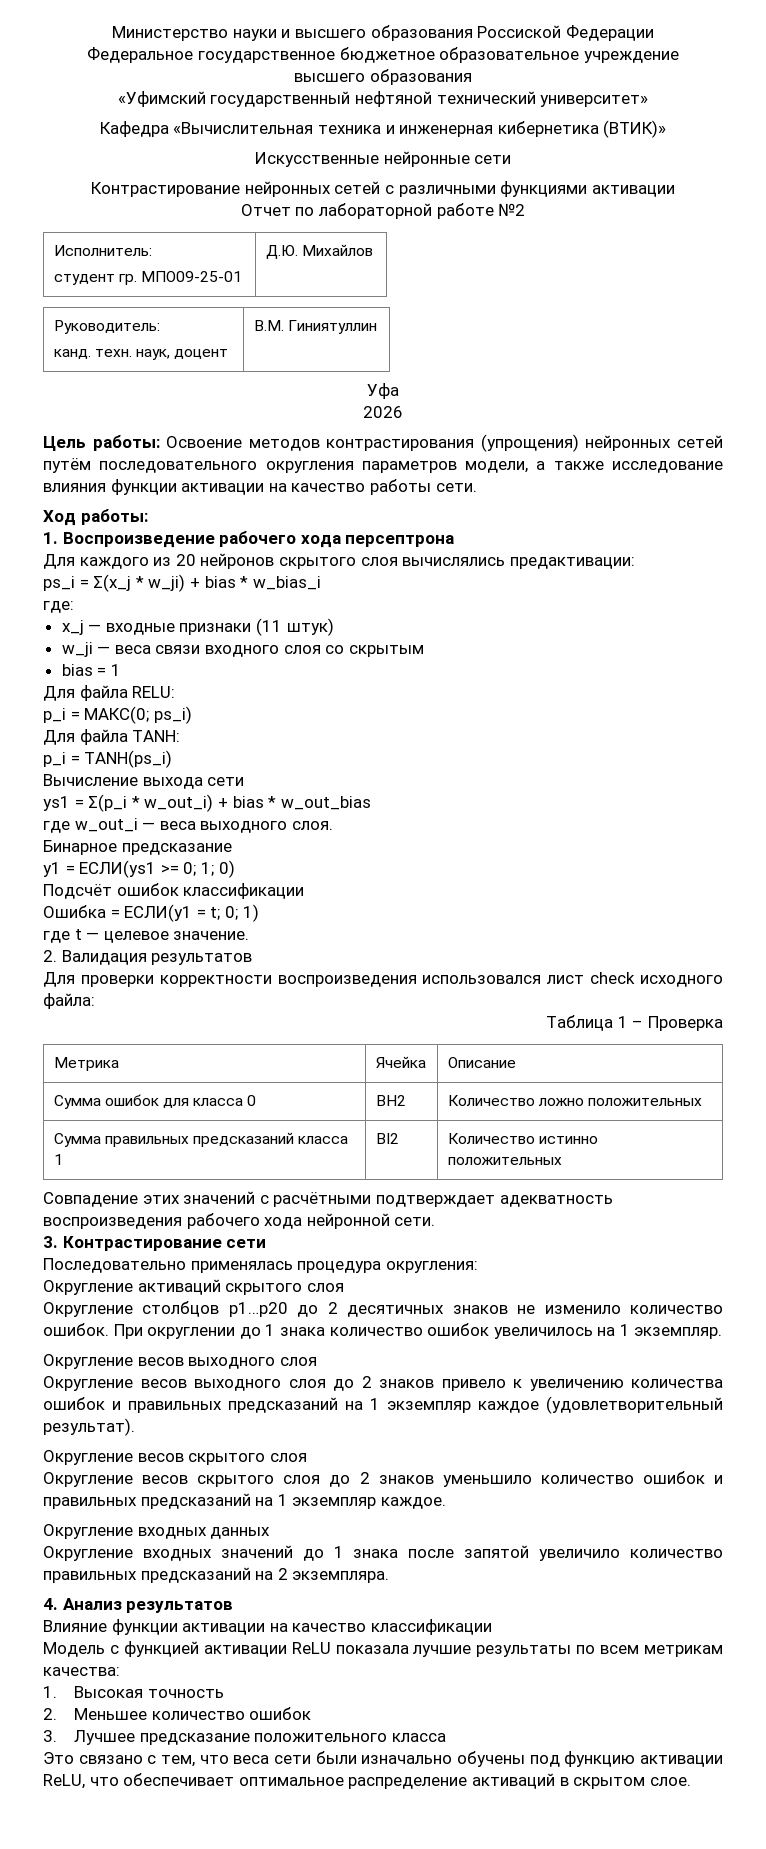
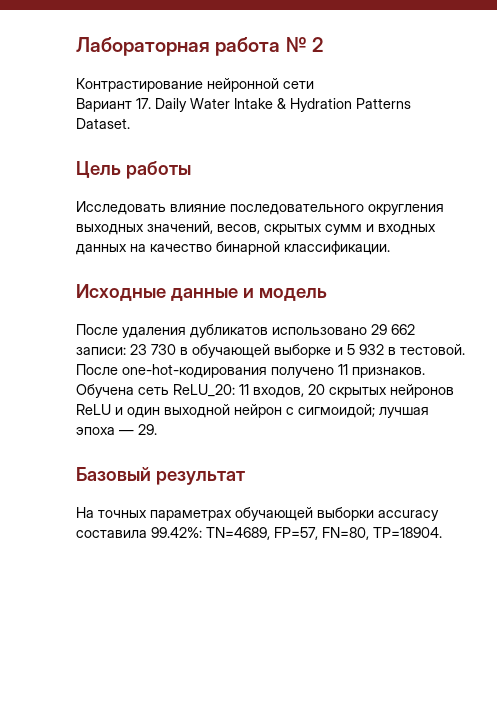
[112,25,654,41] [87,47,679,63] [294,69,472,85] [117,91,649,107] [99,120,667,138] [254,151,512,167] [91,181,675,197] [240,203,526,219] [53,245,152,256] [53,271,242,285] [265,244,373,259] [53,320,160,334] [53,349,229,360] [253,320,377,334] [367,383,399,399] [363,406,403,418] [43,434,723,452] [43,458,723,473] [43,479,477,495] [43,509,148,526] [43,531,455,548] [43,553,635,569] [43,574,321,592] [43,601,74,613] [61,618,334,636] [61,642,424,657] [61,664,121,676] [43,685,176,701] [43,706,192,724] [43,729,181,745] [43,750,173,768] [43,774,245,789] [43,794,371,812] [43,818,333,833] [43,840,232,855] [43,860,235,878] [43,883,305,899] [43,904,259,922] [43,929,250,943] [43,950,253,965] [43,972,723,987] [43,993,95,1009] [546,1015,724,1031] [53,1057,119,1071] [375,1056,426,1068] [447,1057,516,1068] [53,1094,257,1109] [375,1095,406,1106] [447,1095,702,1106] [53,1132,349,1147] [53,1154,63,1165] [375,1133,399,1144] [447,1133,598,1144] [447,1157,562,1165] [43,1191,613,1207] [43,1213,436,1229] [43,1236,267,1251] [43,1258,478,1273] [43,1279,344,1295] [43,1301,724,1317] [43,1323,723,1339] [43,1354,317,1369] [43,1376,723,1391] [43,1396,723,1414] [43,1418,135,1436] [43,1450,307,1465] [43,1471,724,1487] [43,1493,446,1509] [43,1524,271,1539] [43,1545,723,1561] [43,1567,390,1583] [43,1598,234,1613] [43,1619,492,1635] [43,1641,723,1657] [43,1667,120,1676] [43,1686,224,1698] [43,1707,312,1720] [43,1730,447,1745] [43,1751,723,1767] [43,1773,691,1789] Министерство науки и высшего образования Россиской Федерации // Федеральное государственное бюджетное образовательное учреждение // высшего образования // «Уфимский государственный нефтяной технический университет» // Кафедра «Вычислительная техника и инженерная кибернетика (ВТИК)» // Искусственные нейронные сети // Контрастирование нейронных сетей с различными функциями активации // Отчет по лабораторной работе №2 // Исполнитель: // студент гр. МПО09-25-01 | Д.Ю. Михайлов // Руководитель: // канд. техн. наук, доцент | В.М. Гиниятуллин // Уфа // 2026 // Цель работы: Освоение методов контрастирования (упрощения) нейронных сетей путём последовательного округления параметров модели, а также исследование влияния функции активации на качество работы сети. // Ход работы: // 1. Воспроизведение рабочего хода персептрона // Для каждого из 20 нейронов скрытого слоя вычислялись предактивации: // ps_i = Σ(x_j * w_ji) + bias * w_bias_i // где: // x_j — входные признаки (11 штук) // w_ji — веса связи входного слоя со скрытым // bias = 1 // Для файла RELU: // p_i = МАКС(0; ps_i) // Для файла TANH: // p_i = TANH(ps_i) // Вычисление выхода сети // ys1 = Σ(p_i * w_out_i) + bias * w_out_bias // где w_out_i — веса выходного слоя. // Бинарное предсказание // y1 = ЕСЛИ(ys1 >= 0; 1; 0) // Подсчёт ошибок классификации // Ошибка = ЕСЛИ(y1 = t; 0; 1) // где t — целевое значение. // 2. Валидация результатов // Для проверки корректности воспроизведения использовался лист check исходного файла: // Таблица 1 – Проверка // Метрика | Ячейка | Описание // Сумма ошибок для класса 0 | BH2 | Количество ложно положительных // Сумма правильных предсказаний класса 1 | BI2 | Количество истинно положительных // Совпадение этих значений с расчётными подтверждает адекватность воспроизведения рабочего хода нейронной сети. // 3. Контрастирование сети // Последовательно применялась процедура округления: // Округление активаций скрытого слоя // Округление столбцов р1…р20 до 2 десятичных знаков не изменило количество ошибок. При округлении до 1 знака количество ошибок увеличилось на 1 экземпляр. // Округление весов выходного слоя // Округление весов выходного слоя до 2 знаков привело к увеличению количества ошибок и правильных предсказаний на 1 экземпляр каждое (удовлетворительный результат). // Округление весов скрытого слоя // Округление весов скрытого слоя до 2 знаков уменьшило количество ошибок и правильных предсказаний на 1 экземпляр каждое. // Округление входных данных // Округление входных значений до 1 знака после запятой увеличило количество правильных предсказаний на 2 экземпляра. // 4. Анализ результатов // Влияние функции активации на качество классификации // Модель с функцией активации ReLU показала лучшие результаты по всем метрикам качества: // 1. Высокая точность // 2. Меньшее количество ошибок // 3. Лучшее предсказание положительного класса // Это связано с тем, что веса сети были изначально обучены под функцию активации ReLU, что обеспечивает оптимальное распределение активаций в скрытом слое. -> [76,37,323,56] [76,78,314,92] [76,98,411,112] [76,118,130,129] [76,161,191,179] [76,201,444,215] [76,221,436,235] [76,241,390,255] [76,284,327,301] [76,324,415,338] [76,344,465,358] [76,364,425,378] [76,384,454,398] [76,404,429,418] [76,424,157,435] [76,467,245,485] [76,507,439,521] [76,527,442,540] Лабораторная работа № 2 // Контрастирование нейронной сети // Вариант 17. Daily Water Intake & Hydration Patterns Dataset. // Цель работы // Исследовать влияние последовательного округления выходных значений, весов, скрытых сумм и входных данных на качество бинарной классификации. // Исходные данные и модель // После удаления дубликатов использовано 29 662 записи: 23 730 в обучающей выборке и 5 932 в тестовой. После one-hot-кодирования получено 11 признаков. Обучена сеть ReLU_20: 11 входов, 20 скрытых нейронов ReLU и один выходной нейрон с сигмоидой; лучшая эпоха — 29. // Базовый результат // На точных параметрах обучающей выборки accuracy составила 99.42%: TN=4689, FP=57, FN=80, TP=18904.

